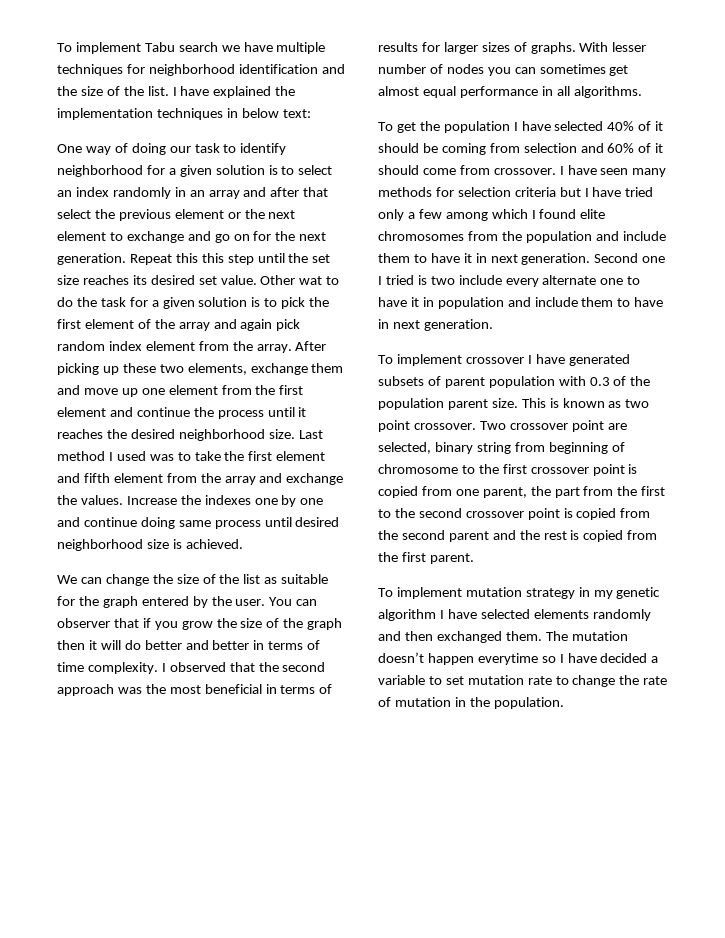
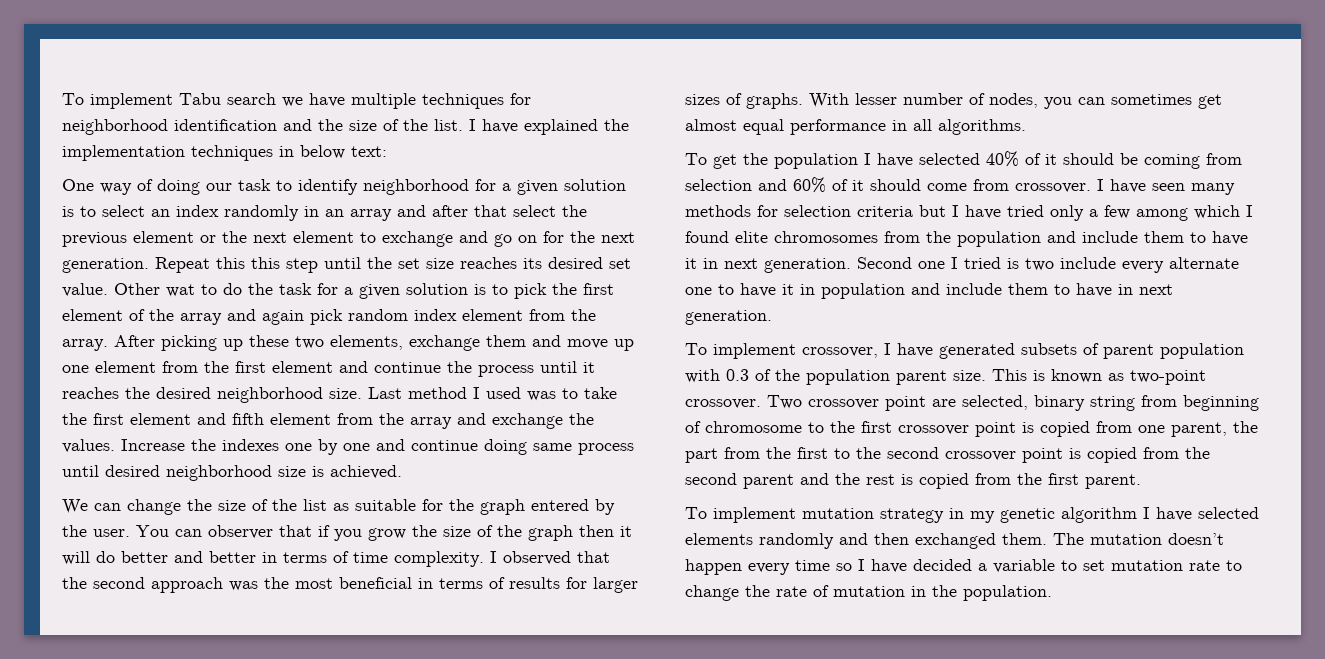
[446,64,484,74] nodes -> [989,93,1038,108] nodes,
[465,357,524,364] crossover -> [802,347,878,358] crossover,
[625,399,650,408] [378,420,410,432] two point -> [1130,370,1206,385] two-point
[477,653,538,665] everytime -> [748,560,830,575] every time

